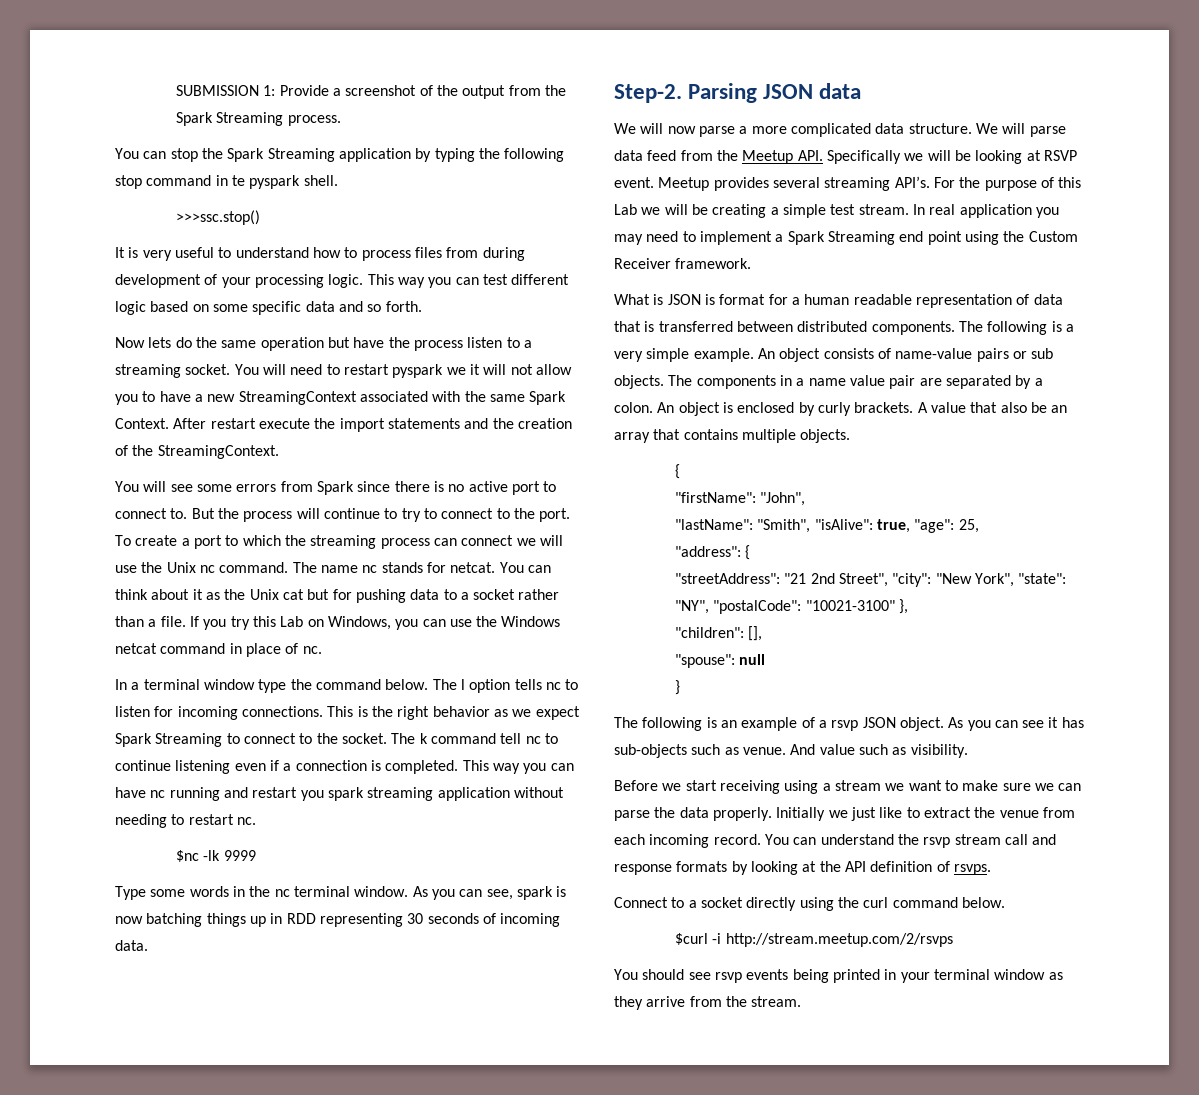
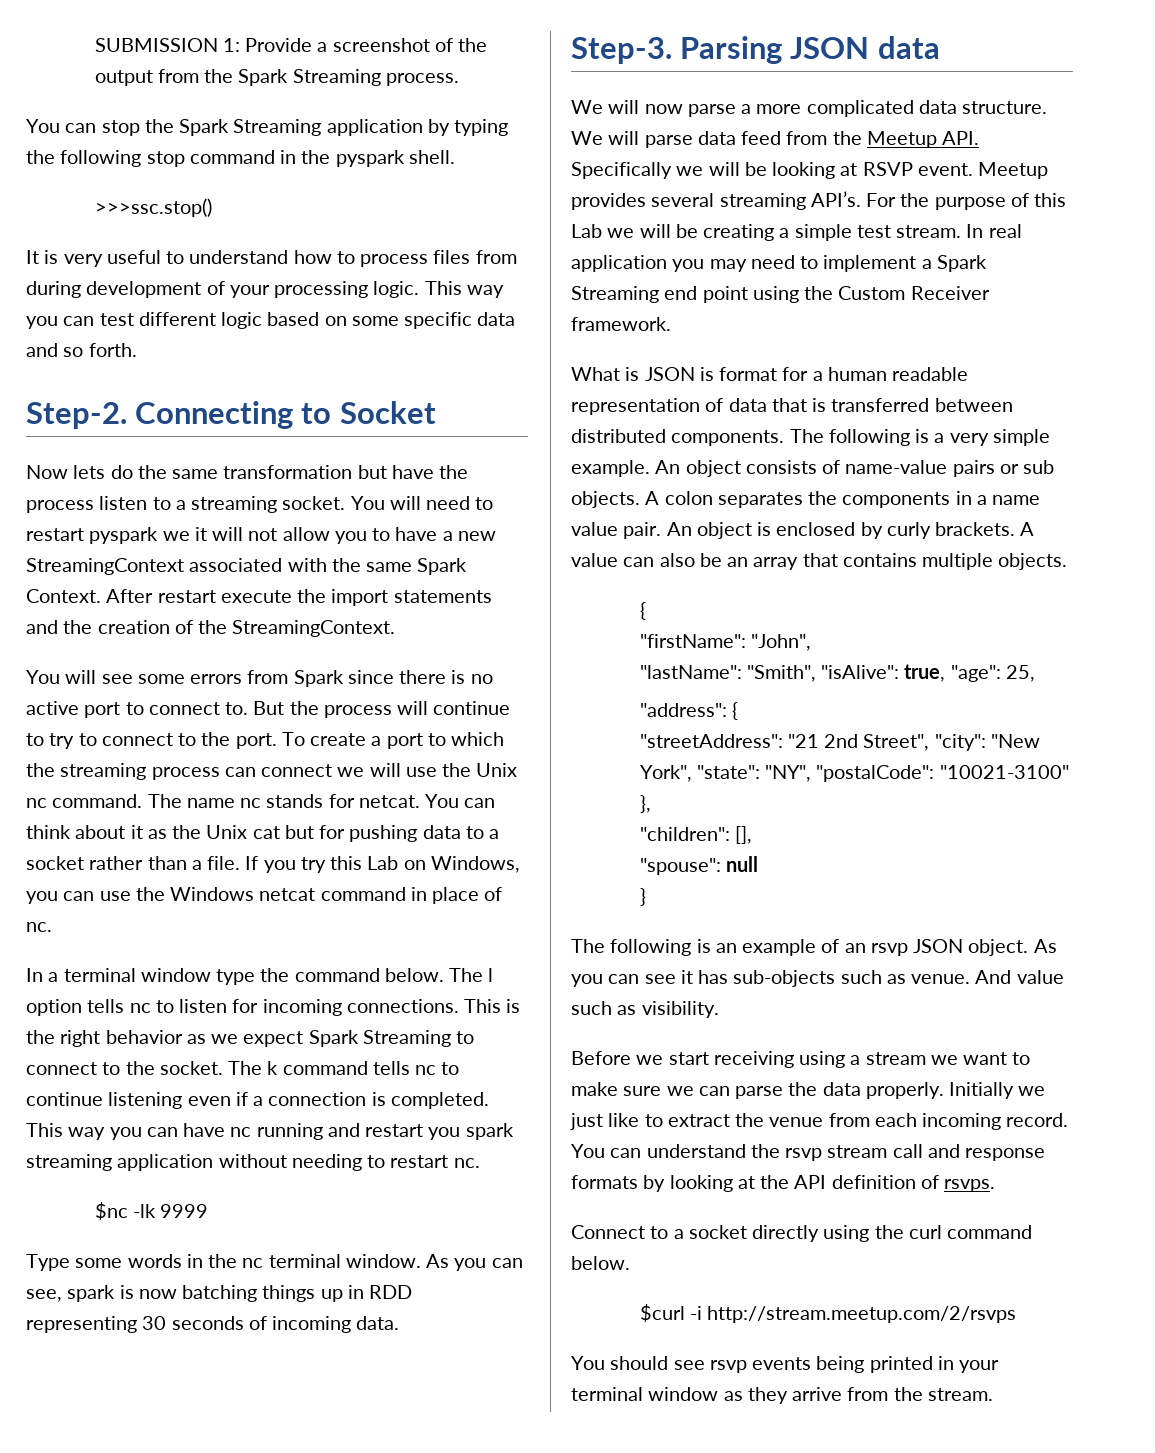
[231,175,245,186] te -> [301,150,331,164] the
(422, 306) none -> [26,401,436,429] // Step-2. Connecting to Socket
[260,337,324,351] operation -> [223,465,353,479] transformation
[500,733,522,744] tell -> [372,1061,410,1075] tells
[614,84,682,103] Step-2. -> [571,37,672,64] Step-3.
[668,375,693,386] The -> [645,491,838,508] A colon separates the
[889,375,1043,389] [614,402,653,413] pair are separated by a colon. -> [623,522,662,539] pair.
[970,402,998,413] that -> [623,557,655,567] can
[818,720,827,728] a -> [844,943,866,953] an

